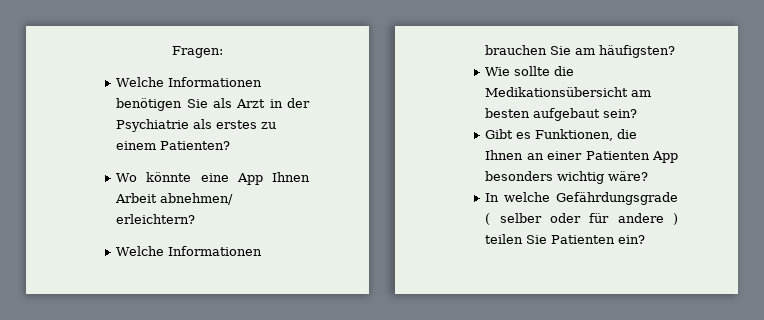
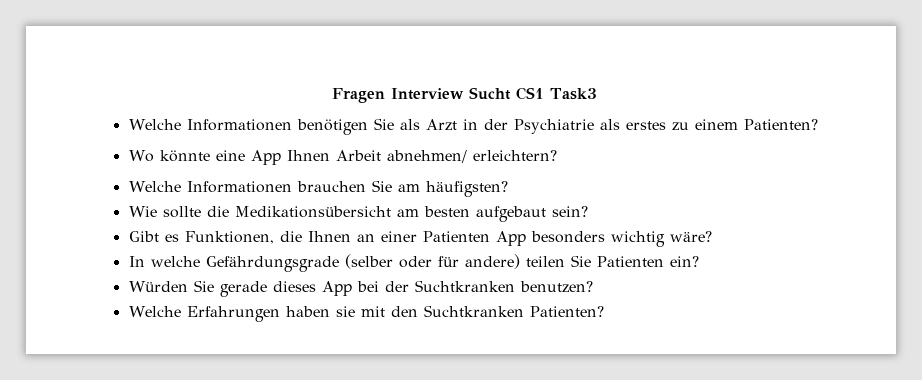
[172,46,223,58] Fragen: -> [331,87,597,103] Fragen Interview Sucht CS1 Task3
[485,213,678,225] [485,234,646,244] ( selber oder für andere ) teilen Sie Patienten ein? -> [344,254,699,269] [128,280,593,297] [128,305,604,322] (selber oder für andere) teilen Sie Patienten ein? // Würden Sie gerade dieses App bei der Suchtkranken benutzen? // Welche Erfahrungen haben sie mit den Suchtkranken Patienten?

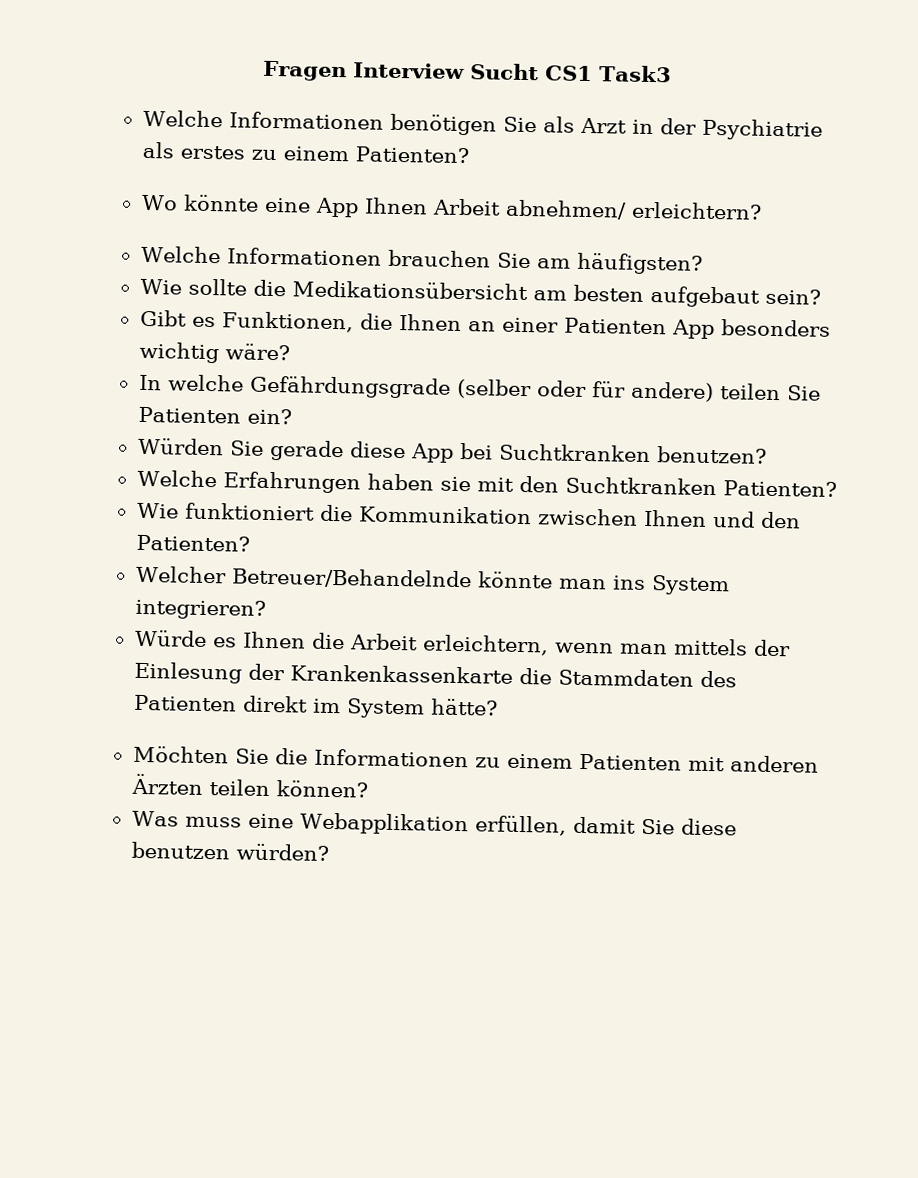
[272,281,316,292] dieses -> [349,441,406,459] diese
[384,281,409,292] der -> (493, 451) none
(604, 311) none -> [136,502,801,529] [135,534,250,552] [135,565,730,596] [134,598,266,620] [134,629,791,657] [133,661,737,688] [133,694,498,719] [132,745,819,773] [130,773,368,798] [131,810,737,836] [130,841,329,861] // Wie funktioniert die Kommunikation zwischen Ihnen und den Patienten? // Welcher Betreuer/Behandelnde könnte man ins System integrieren? // Würde es Ihnen die Arbeit erleichtern, wenn man mittels der Einlesung der Krankenkassenkarte die Stammdaten des Patienten direkt im System hätte? // Möchten Sie die Informationen zu einem Patienten mit anderen Ärzten teilen können? // Was muss eine Webapplikation erfüllen, damit Sie diese benutzen würden?

